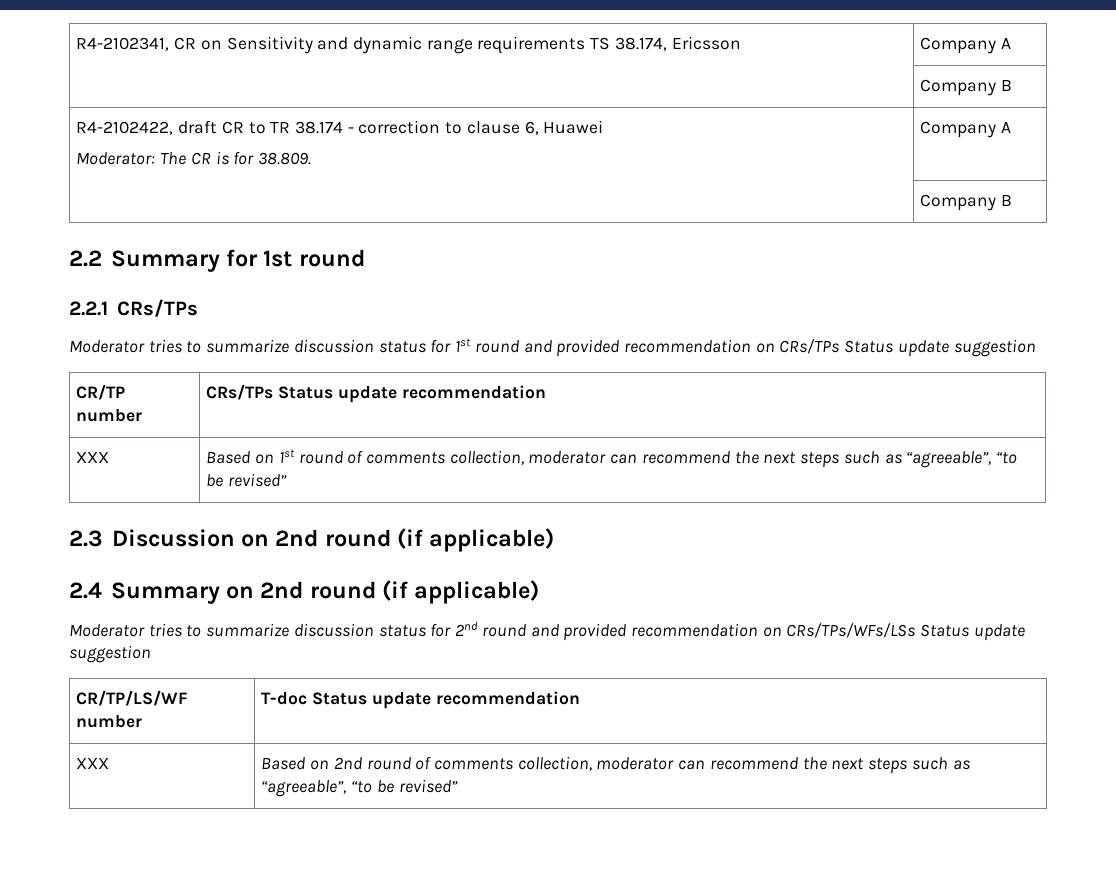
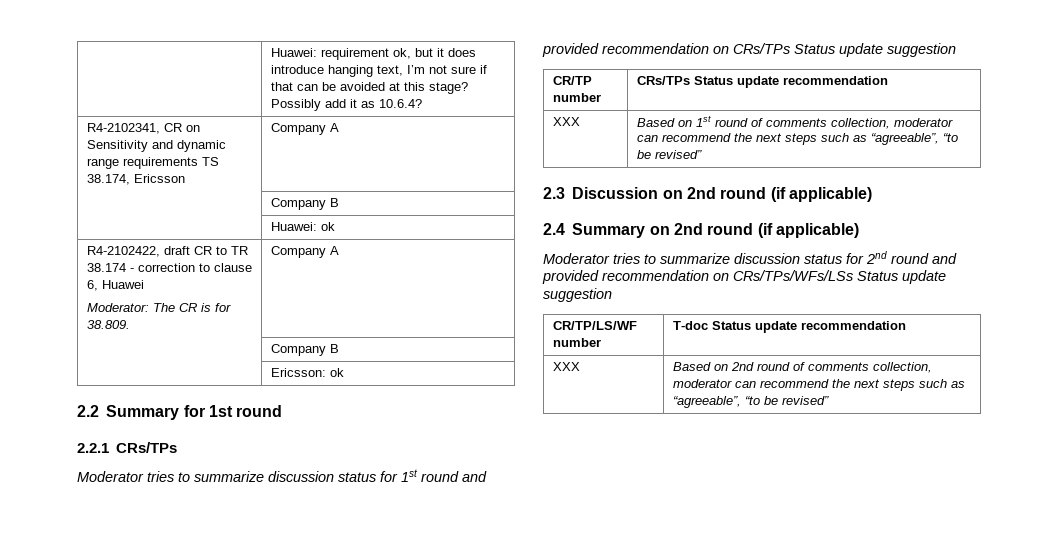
(76, 44) none -> [270,48,476,60] [270,65,487,77] [270,82,468,94] [270,99,422,111] | Huawei: requirement ok, but it does introduce hanging text, I’m not sure if that can be avoided at this stage? Possibly add it as 10.6.4? //
(1013, 85) none -> [270,222,335,231] // | Huawei: ok
(1013, 200) none -> [270,368,344,377] // | Ericsson: ok

